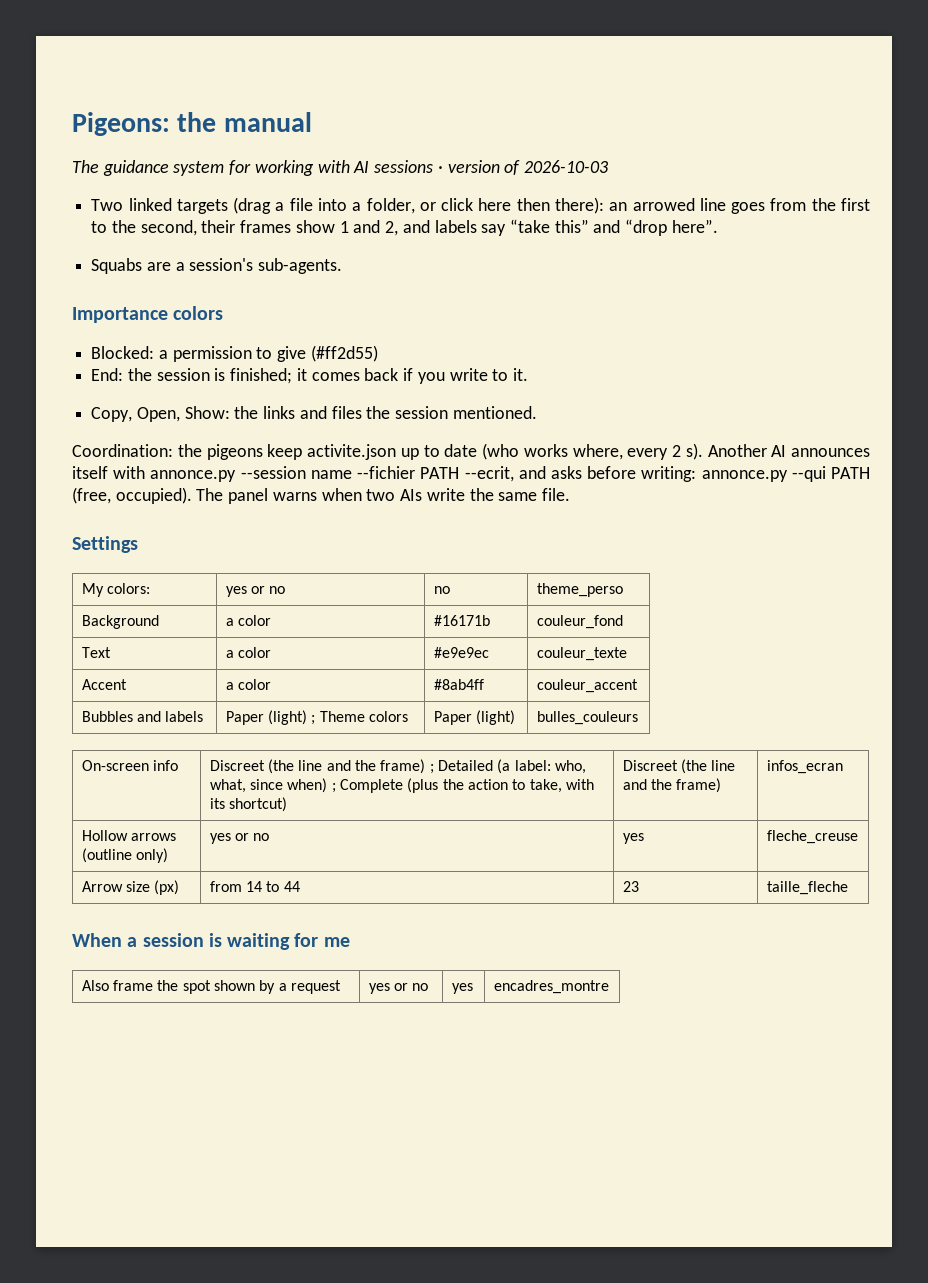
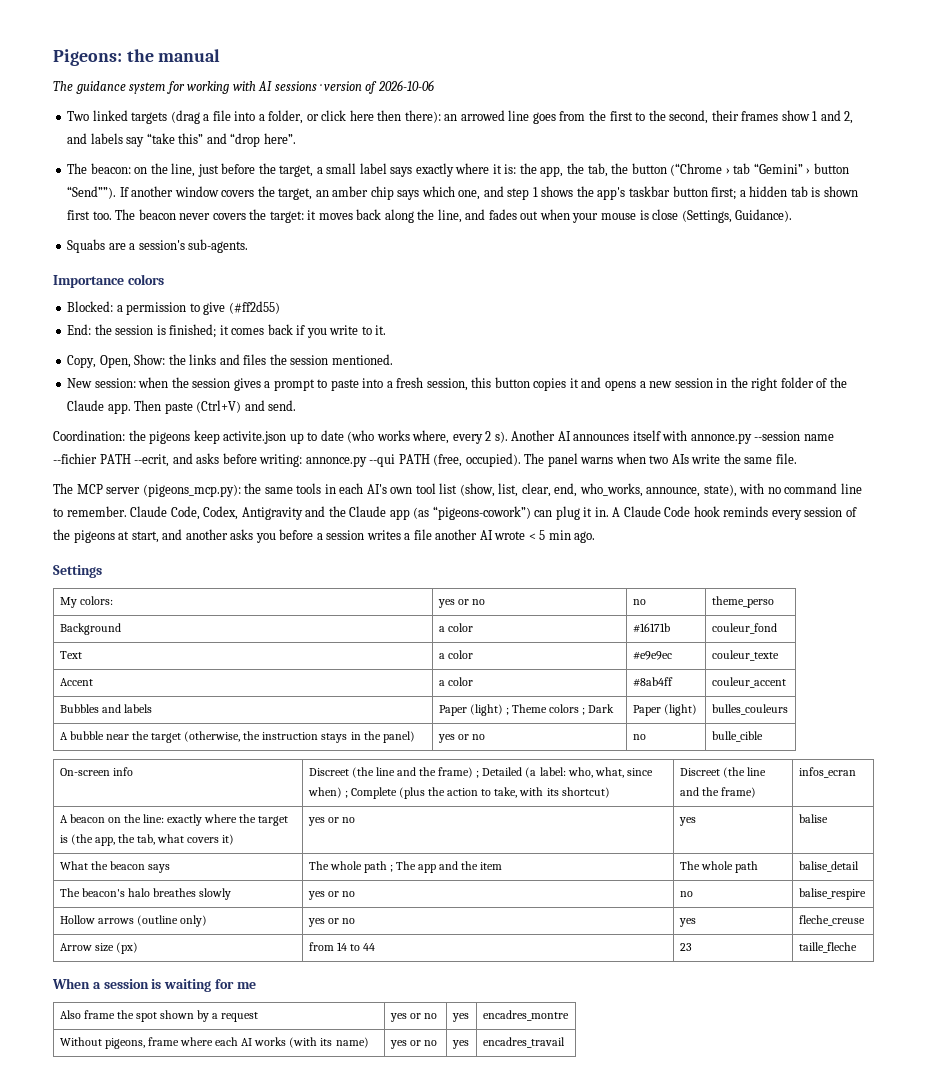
[523,160,608,173] 2026-10-03 -> [377,80,434,91] 2026-10-06
(718, 226) none -> [67,163,849,177] [67,186,858,200] [67,209,793,223] // The beacon: on the line, just before the target, a small label says exactly where it is: the app, the tab, the button (“Chrome › tab “Gemini” › button “Send””). If another window covers the target, an amber chip says which one, and step 1 shows the app's taskbar button first; a hidden tab is shown first too. The beacon never covers the target: it moves back along the line, and fades out when your mouse is close (Settings, Guidance).
(537, 412) none -> [67,377,847,391] [67,400,297,414] // New session: when the session gives a prompt to paste into a fresh session, this button copies it and opens a new session in the right folder of the Claude app. Then paste (Ctrl+V) and send.
(570, 494) none -> [53,483,862,497] [53,506,857,520] [53,529,596,543] // The MCP server (pigeons_mcp.py): the same tools in each AI's own tool list (show, list, clear, end, who_works, announce, state), with no command line to remember. Claude Code, Codex, Antigravity and the Claude app (as “pigeons-cowork”) can plug it in. A Claude Code hook reminds every session of the pigeons at start, and another asks you before a session writes a file another AI wrote < 5 min ago.
(409, 716) none -> [582,704,615,715] ; Dark
(638, 718) none -> [59,731,415,743] [437,734,485,743] [632,734,646,740] [711,731,763,742] // A bubble near the target (otherwise, the instruction stays in the panel) | yes or no | no | bulle_cible
(843, 767) none -> [59,814,289,826] [59,834,235,846] [307,817,355,826] [678,817,696,826] [798,814,828,823] [59,861,170,873] [308,861,503,873] [679,861,758,873] [798,861,859,872] [59,888,231,900] [307,891,355,900] [679,891,693,897] [798,888,866,900] // A beacon on the line: exactly where the target is (the app, the tab, what covers it) | yes or no | yes | balise // What the beacon says | The whole path ; The app and the item | The whole path | balise_detail // The beacon's halo breathes slowly | yes or no | no | balise_respire
(609, 987) none -> [59,1037,369,1049] [389,1040,437,1049] [451,1040,469,1049] [482,1037,565,1048] // Without pigeons, frame where each AI works (with its name) | yes or no | yes | encadres_travail

